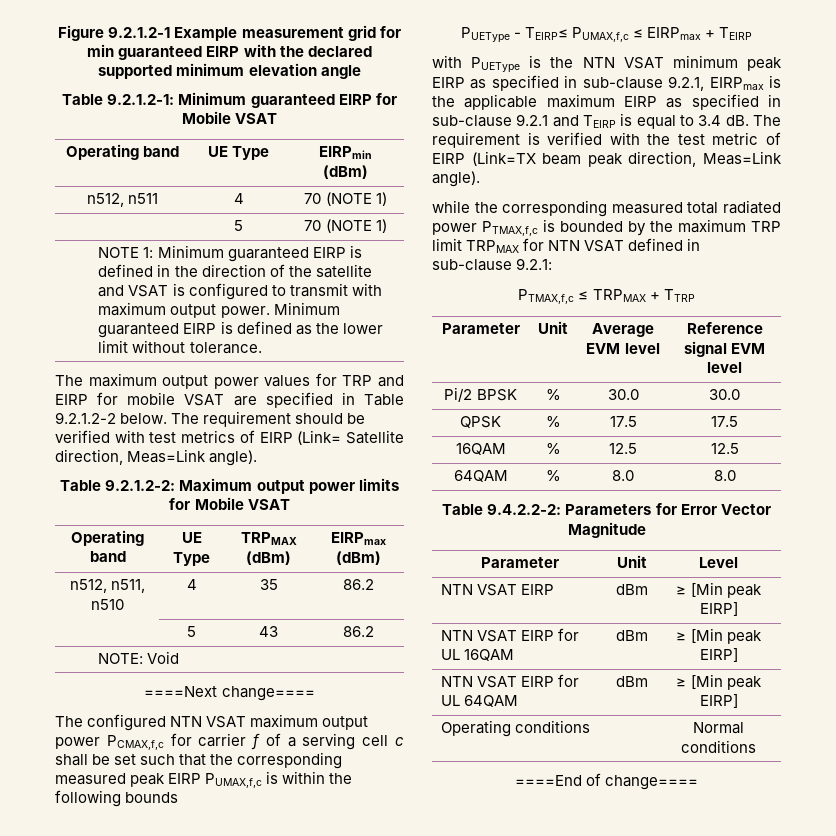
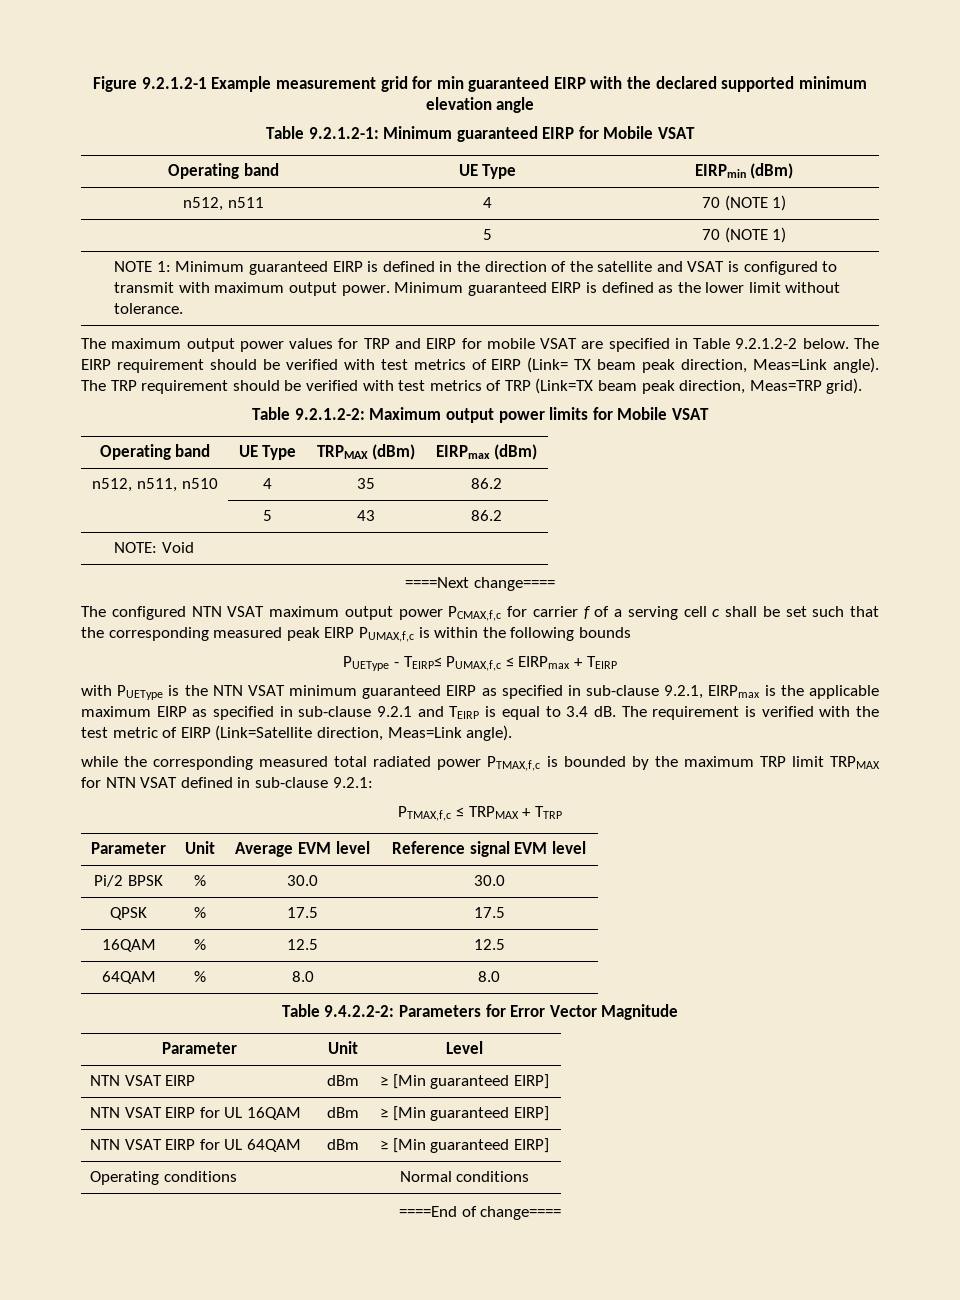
(200, 418) none -> [81,359,111,370] EIRP
[346,430,405,444] [55,449,258,466] Satellite direction, Meas=Link angle). -> [574,357,879,373] [81,378,863,394] TX beam peak direction, Meas=Link angle). The TRP requirement should be verified with test metrics of TRP (Link=TX beam peak direction, Meas=TRP grid).
[747,57,782,71] peak -> [362,685,442,699] guaranteed
[471,151,623,167] (Link=TX beam peak -> [215,725,313,741] (Link=Satellite
[726,584,762,598] peak -> [430,1075,510,1089] guaranteed
[726,630,762,644] peak -> [430,1107,510,1121] guaranteed
[726,676,762,690] peak -> [430,1139,510,1153] guaranteed

